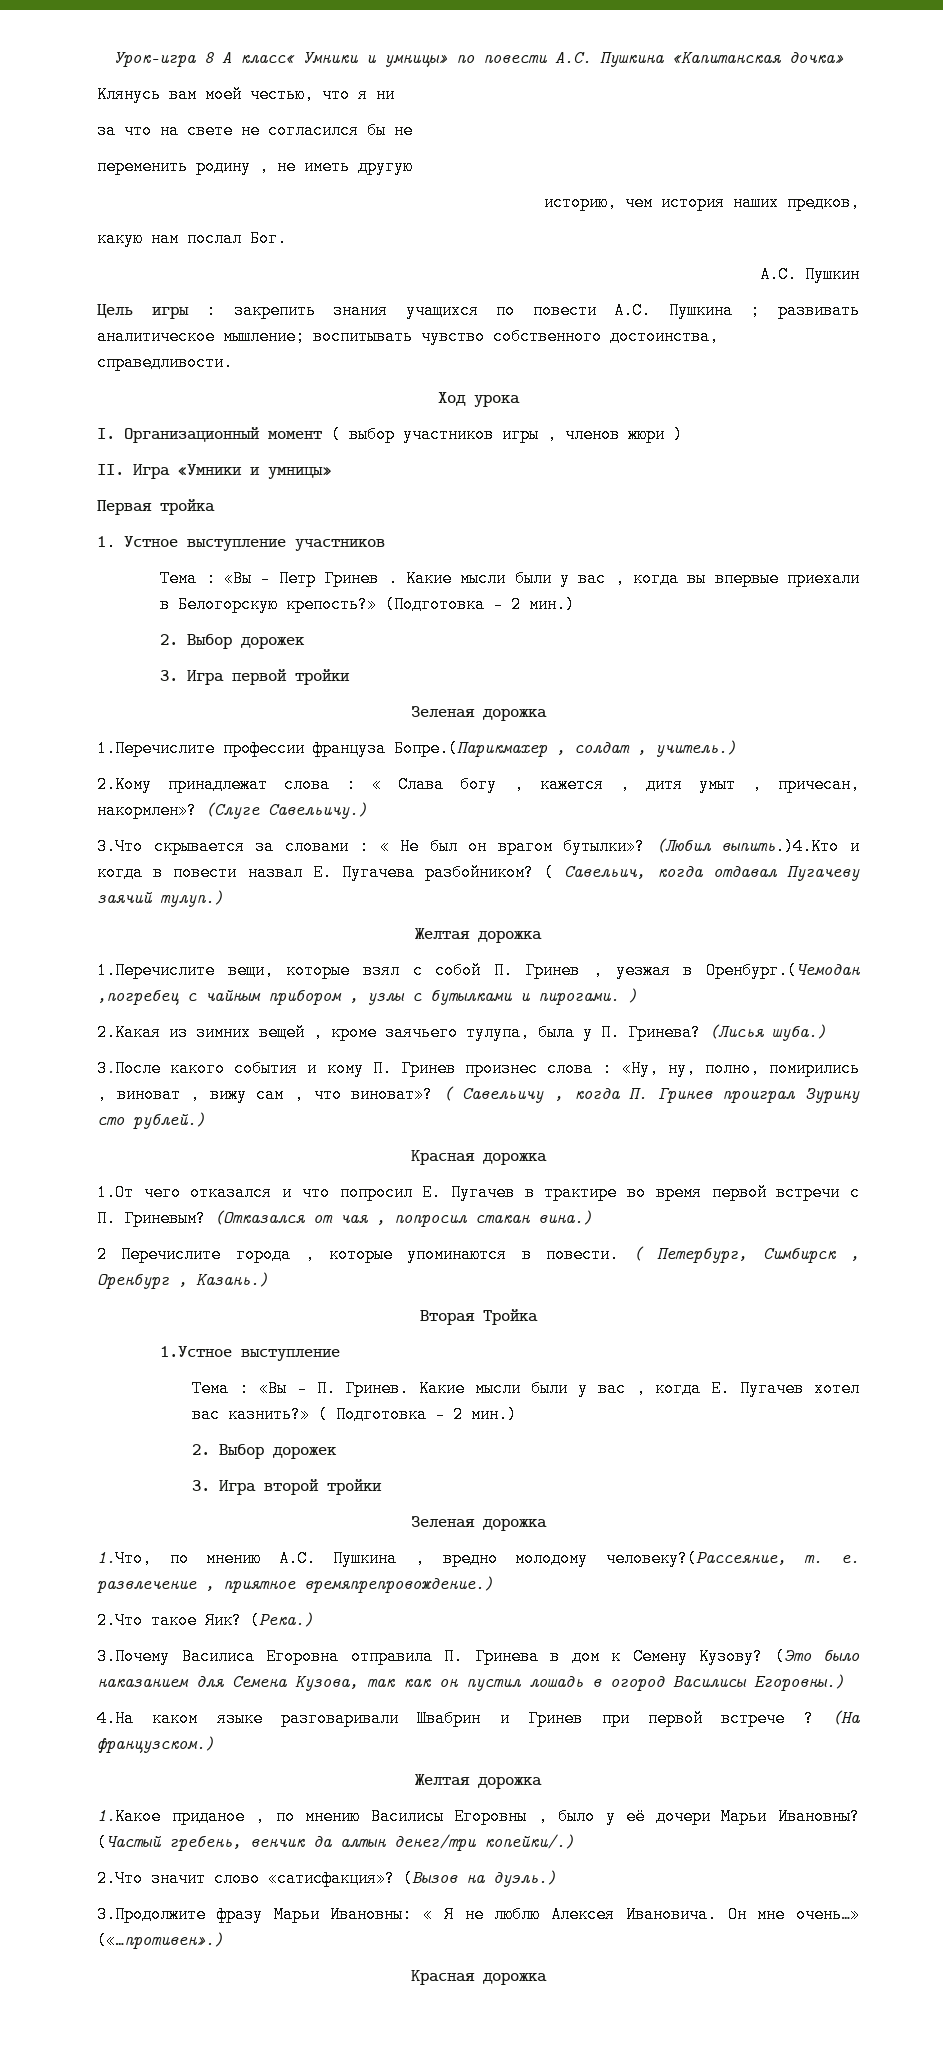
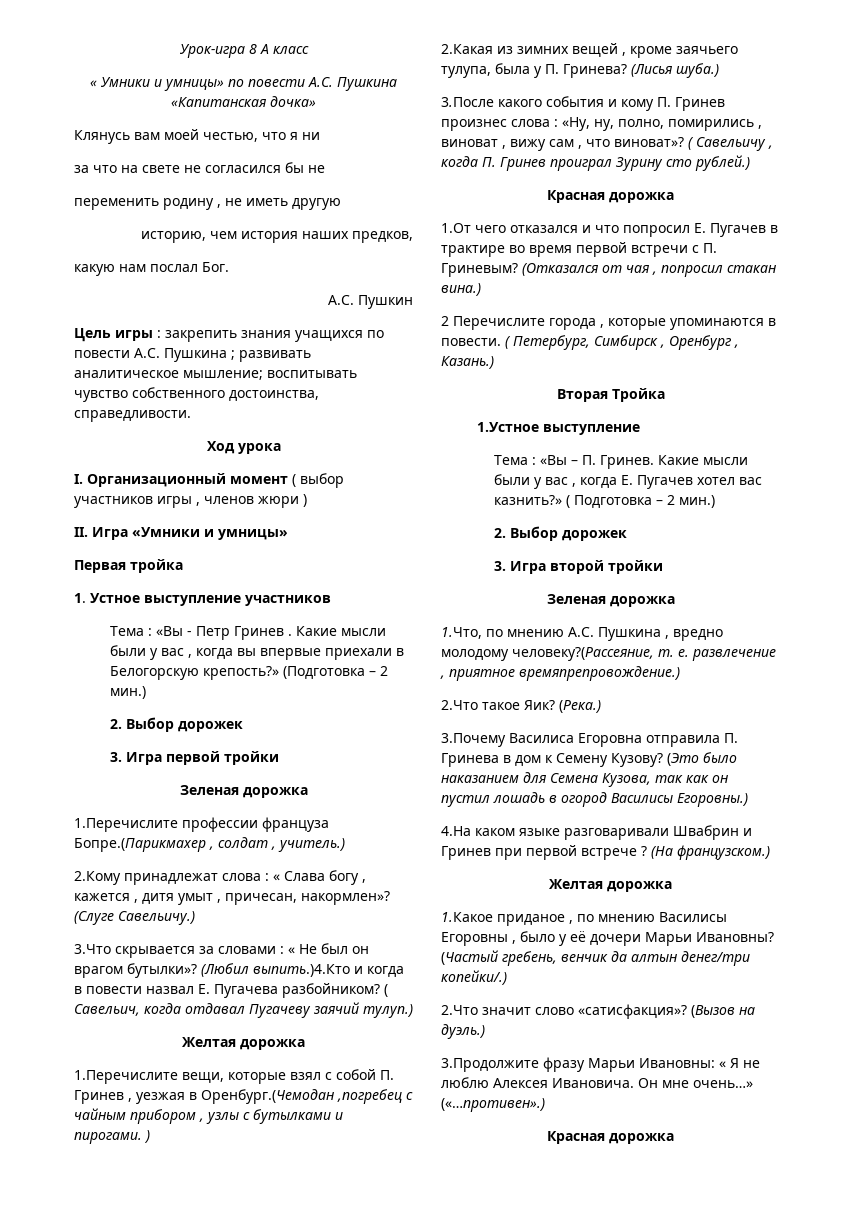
[239,54,295,63] класс« -> [272,46,309,54] [90,80,97,87] класс // «

